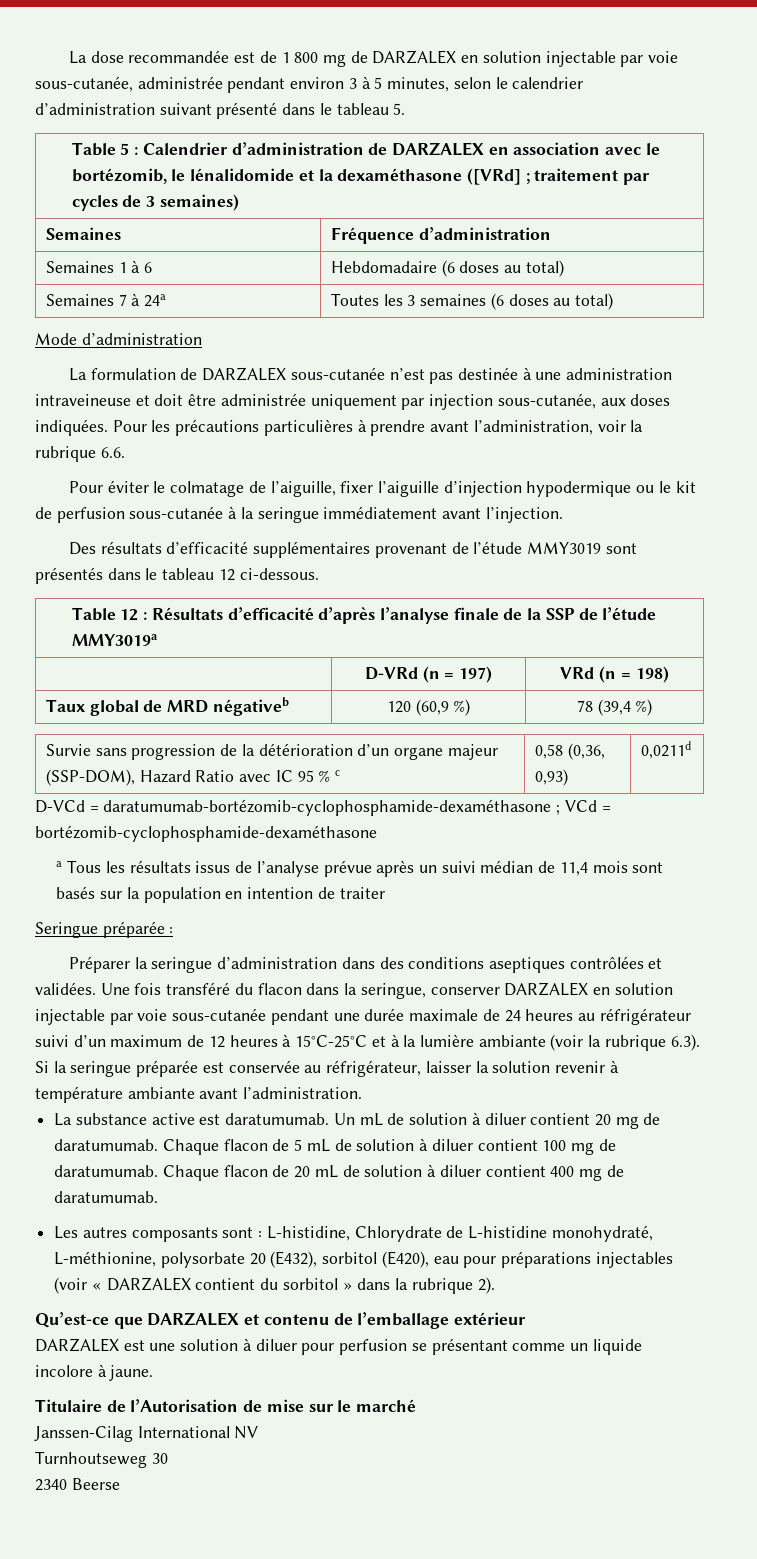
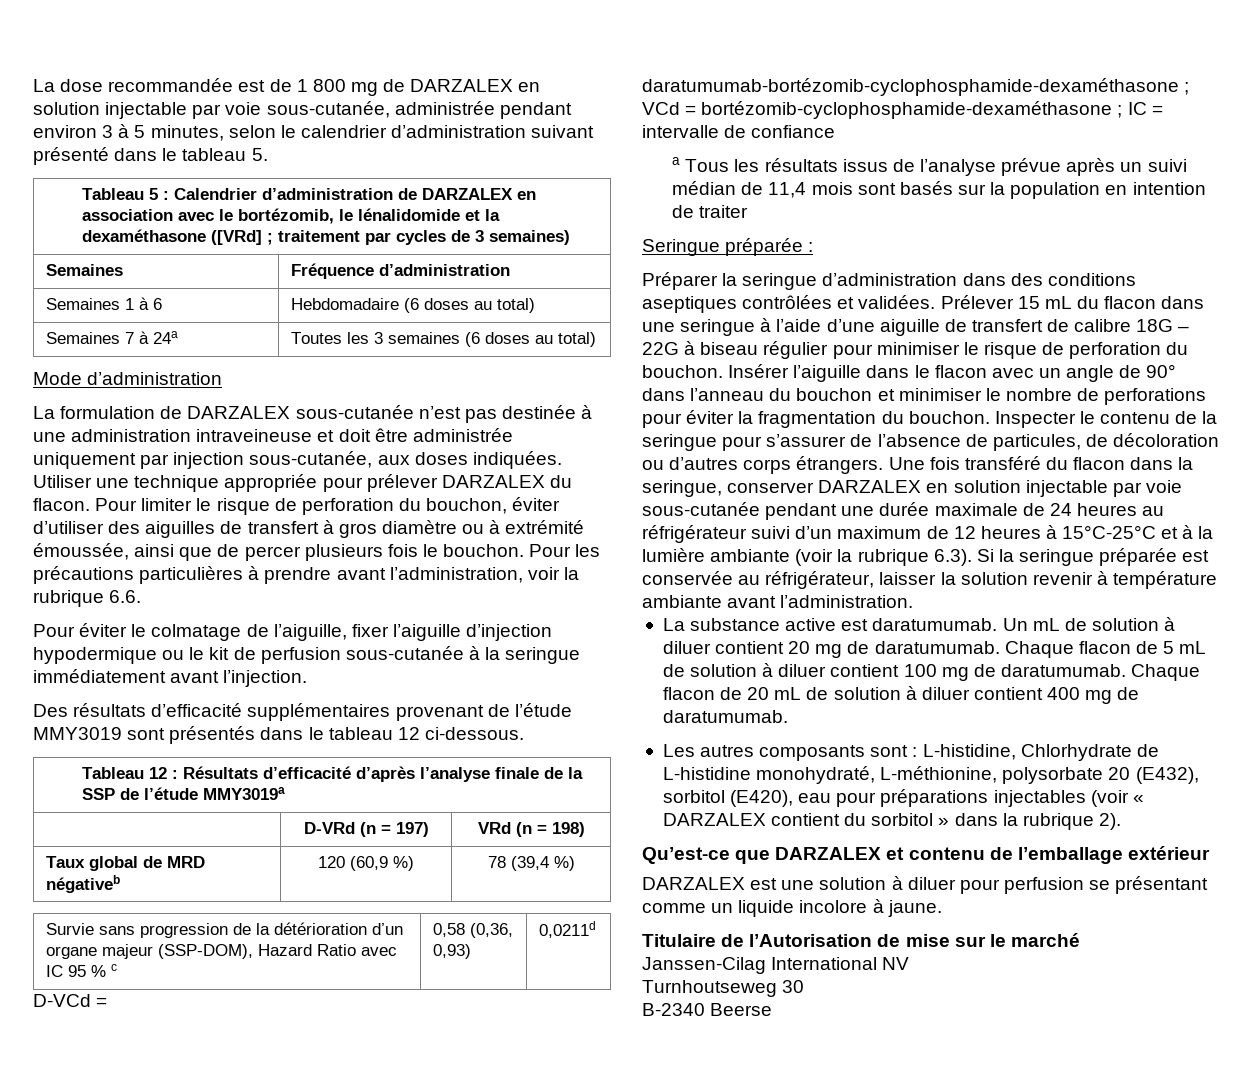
[71,142,116,156] Table -> [82,188,145,200] Tableau
(108, 427) none -> [33,474,572,492] [33,497,561,515] [33,520,585,538] [33,543,525,561] Utiliser une technique appropriée pour prélever DARZALEX du flacon. Pour limiter le risque de perforation du bouchon, éviter d’utiliser des aiguilles de transfert à gros diamètre ou à extrémité émoussée, ainsi que de percer plusieurs fois le bouchon.
[71,607,116,621] Table -> [82,767,145,779] Tableau
(377, 833) none -> [1117,102,1163,118] [642,125,836,138] ; IC = intervalle de confiance
(96, 988) none -> [940,295,1205,309] [642,318,1190,336] [642,341,1189,359] [642,364,1177,382] [642,388,1207,405] [642,410,1218,428] [642,433,1220,451] [642,456,884,474] Prélever 15 mL du flacon dans une seringue à l’aide d’une aiguille de transfert de calibre 18G – 22G à biseau régulier pour minimiser le risque de perforation du bouchon. Insérer l’aiguille dans le flacon avec un angle de 90° dans l’anneau du bouchon et minimiser le nombre de perforations pour éviter la fragmentation du bouchon. Inspecter le contenu de la seringue pour s’assurer de l’absence de particules, de décoloration ou d’autres corps étrangers.
[354,1226,442,1242] Chlorydrate -> [1020,744,1132,761] Chlorhydrate
[35,1479,67,1491] 2340 -> [642,1003,705,1016] B-2340

